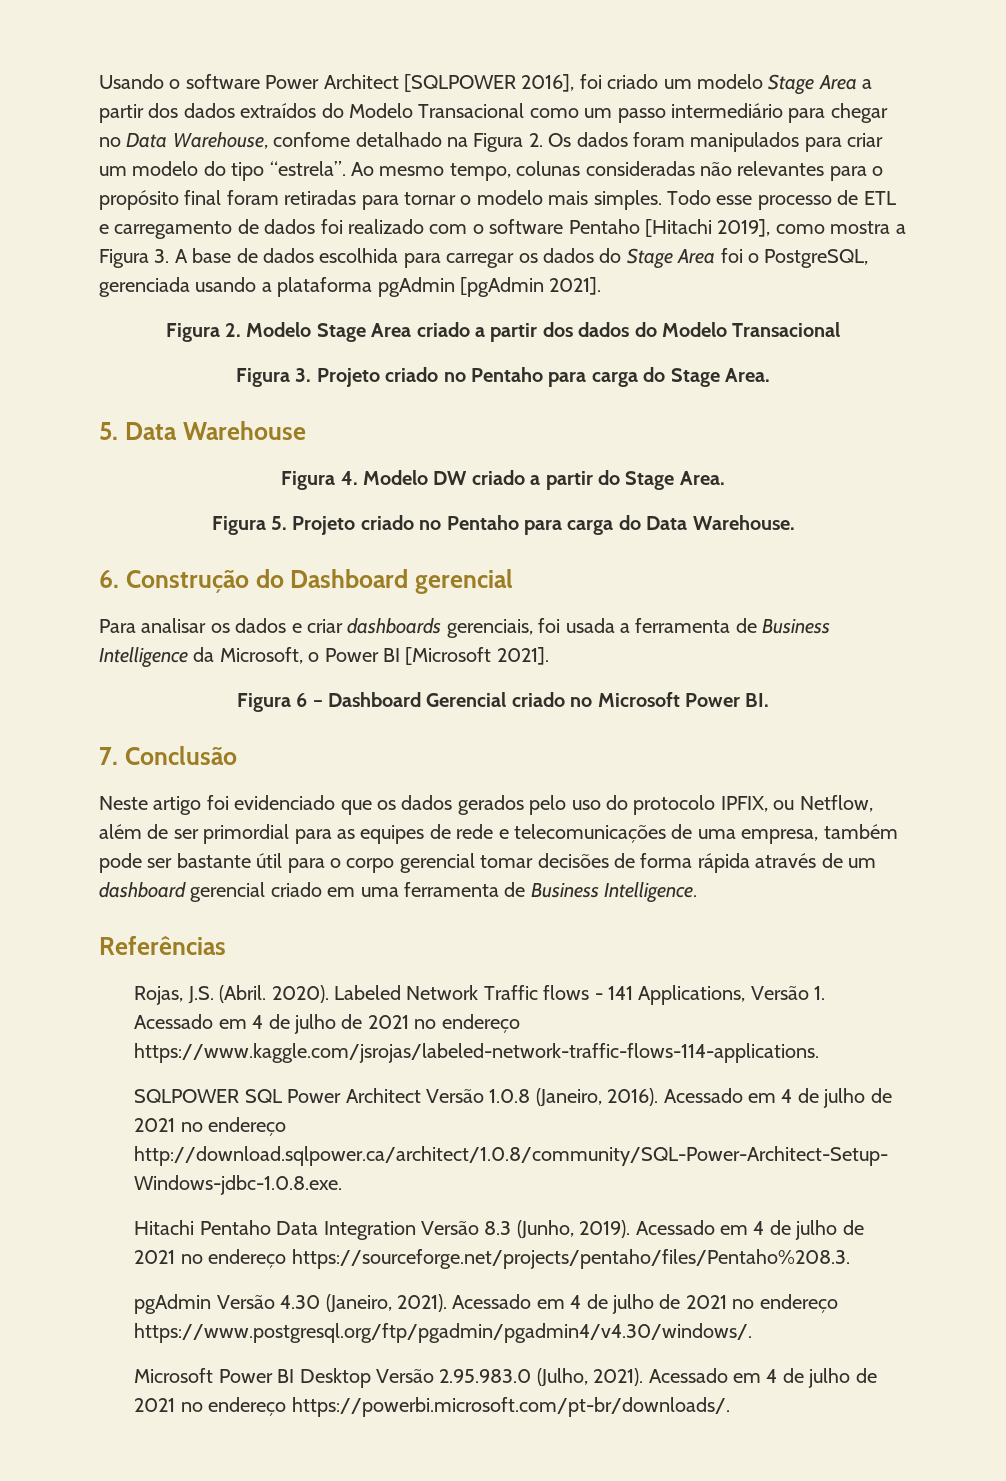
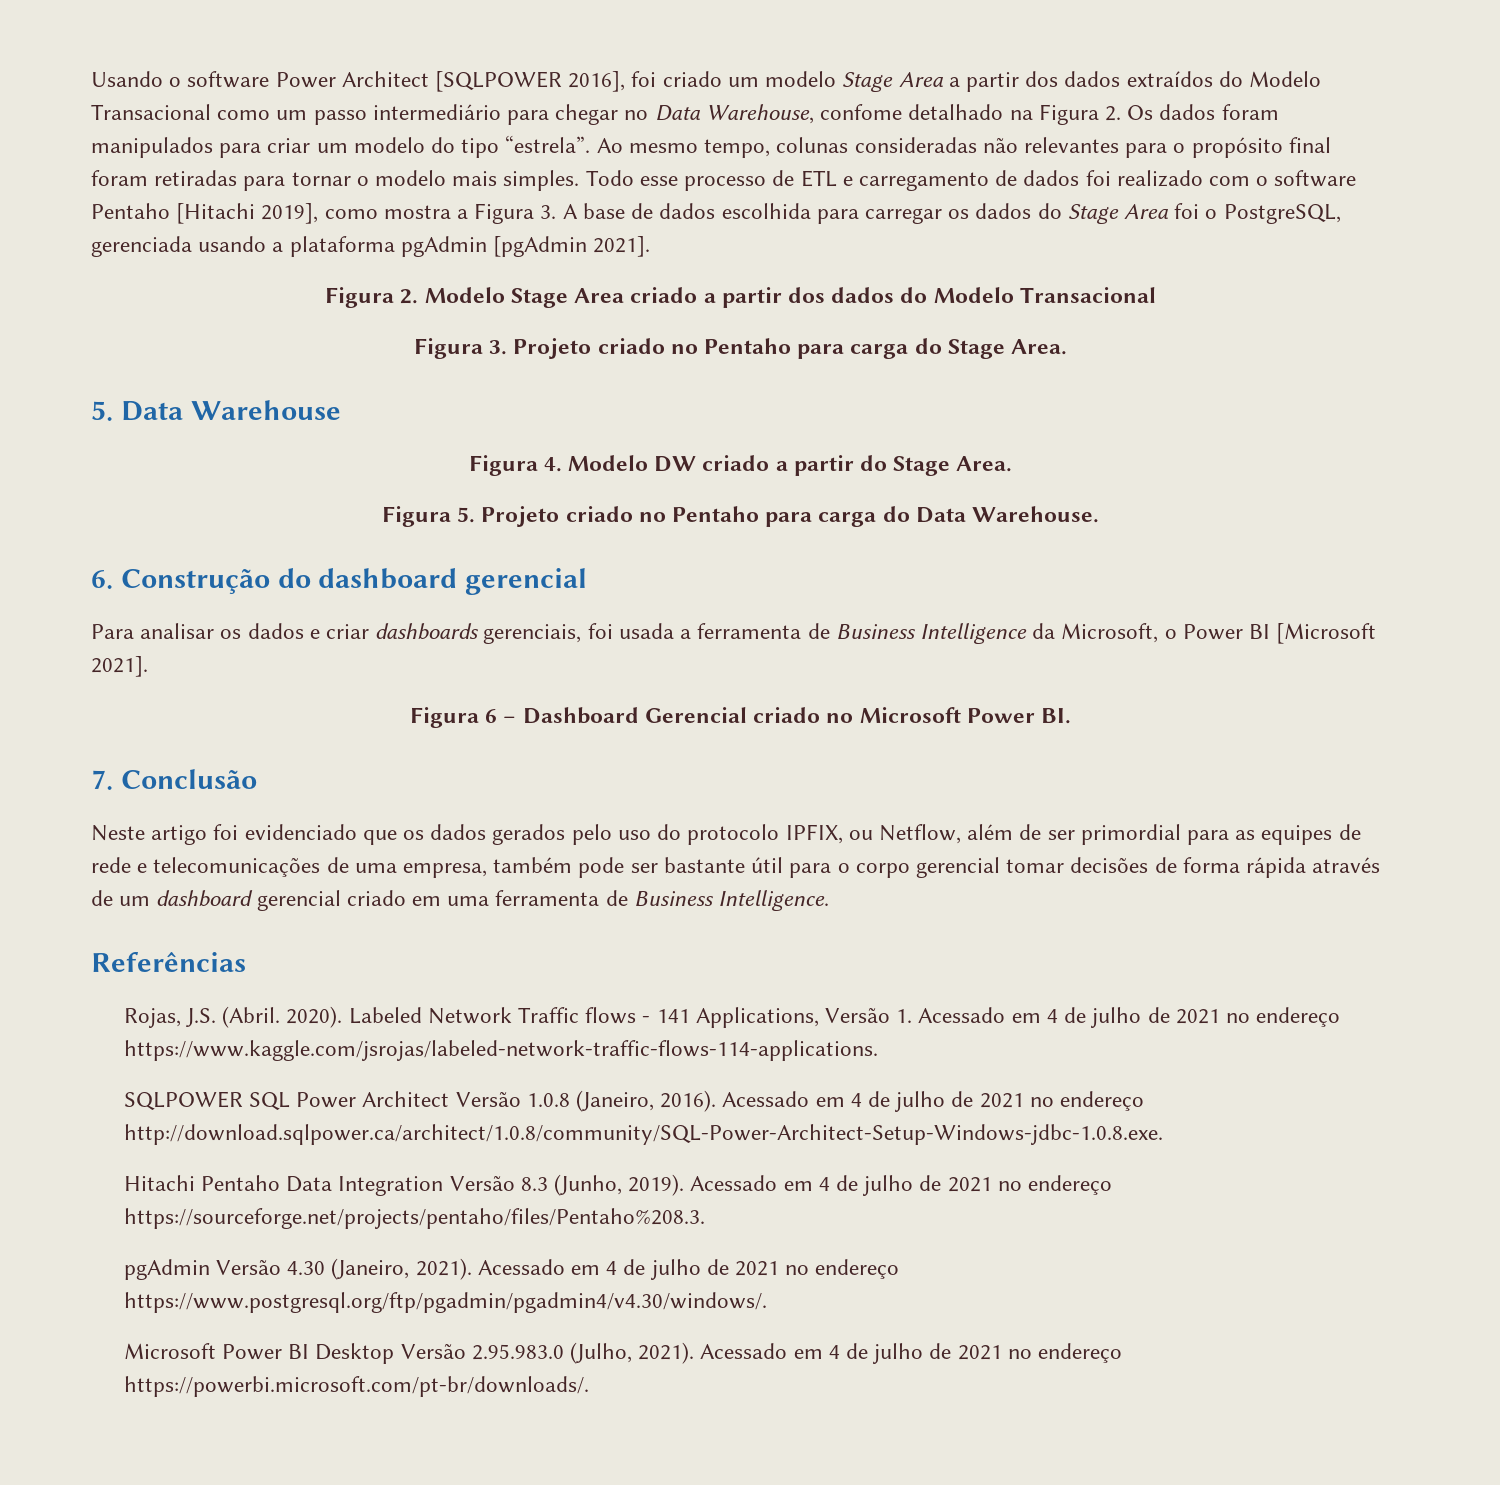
[290,569,409,588] Dashboard -> [318,568,458,589] dashboard

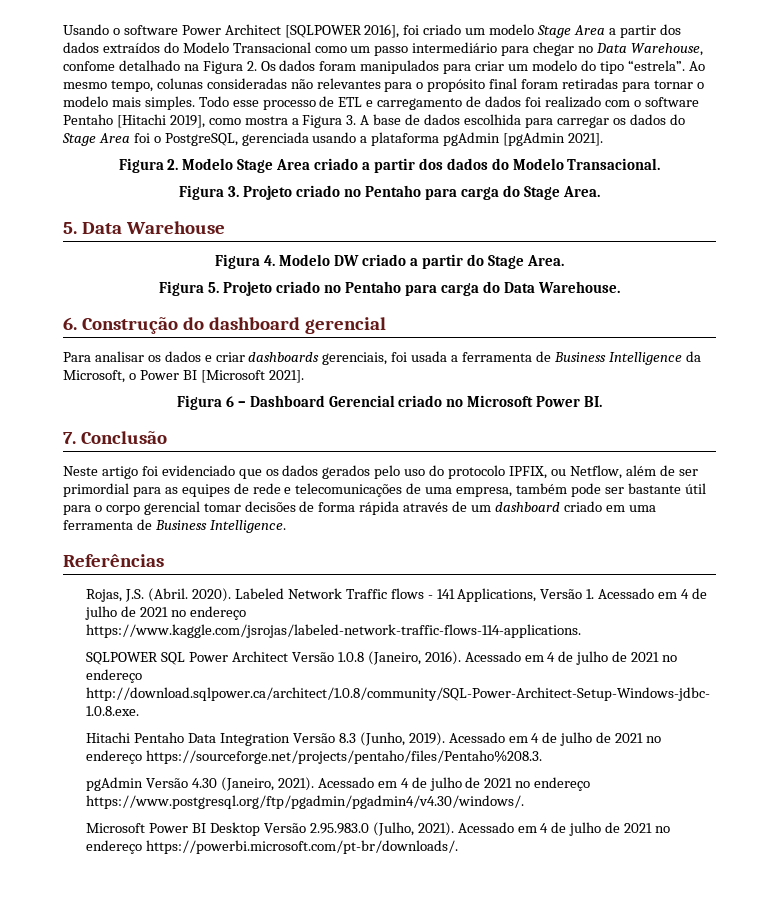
[1019,287,1156,303] Transacional -> [567,158,661,170] Transacional.
[256,890,341,911] gerencial -> (560, 507) none

